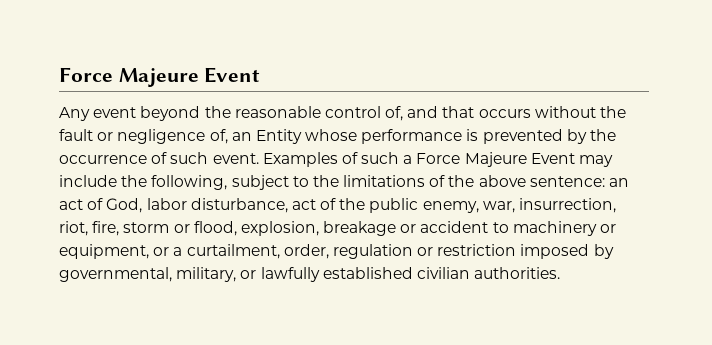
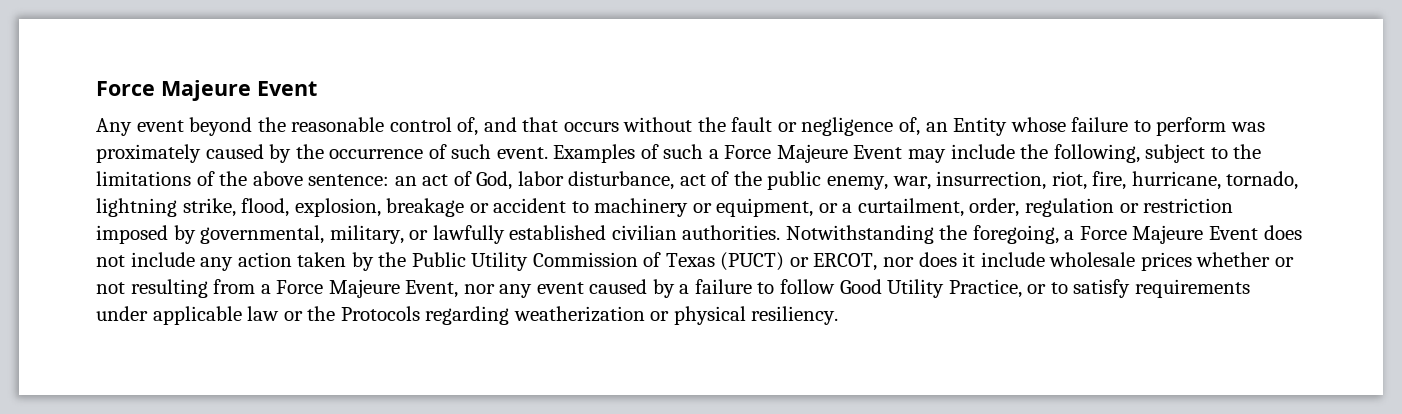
[361,129,563,144] performance is prevented -> [1071,117,1265,136] [96,144,264,163] failure to perform was proximately caused
[123,222,190,233] storm or -> [1131,171,1299,190] [96,198,236,217] hurricane, tornado, lightning strike,
(561, 273) none -> [785,225,1302,244] [96,252,1294,271] [96,279,1250,298] [96,306,839,325] Notwithstanding the foregoing, a Force Majeure Event does not include any action taken by the Public Utility Commission of Texas (PUCT) or ERCOT, nor does it include wholesale prices whether or not resulting from a Force Majeure Event, nor any event caused by a failure to follow Good Utility Practice, or to satisfy requirements under applicable law or the Protocols regarding weatherization or physical resiliency.

